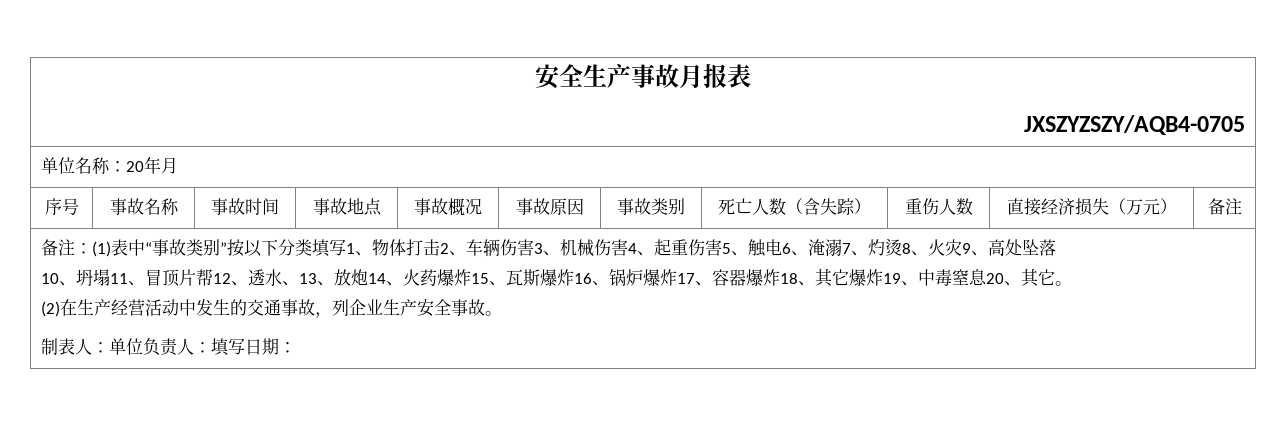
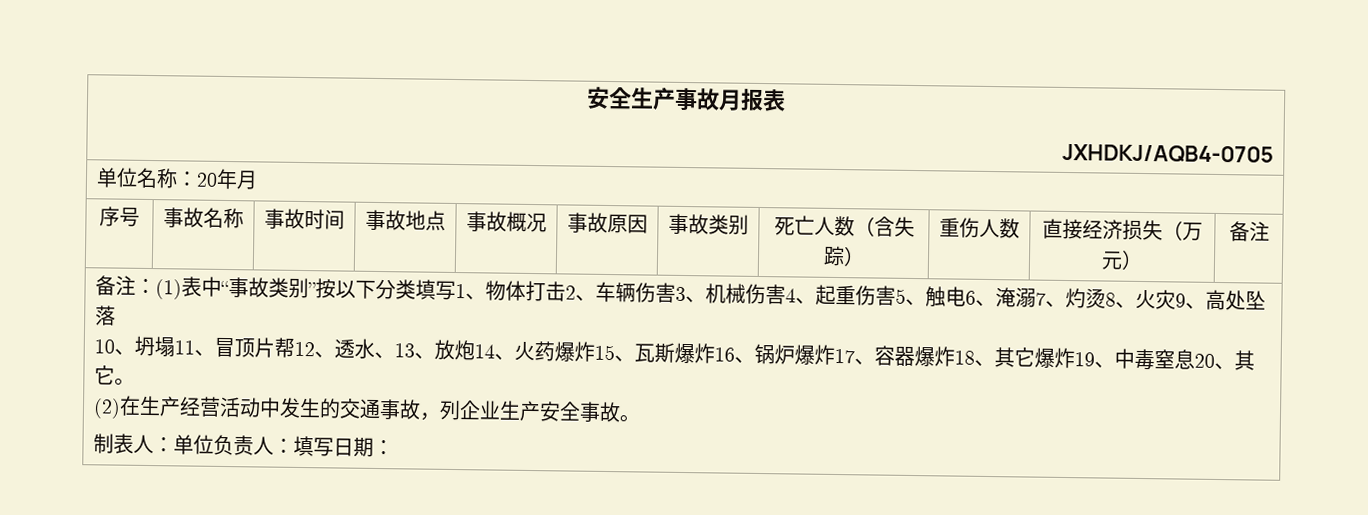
[1023,115,1245,135] JXSZYZSZY/AQB4-0705 -> [1062,143,1275,164] JXHDKJ/AQB4-0705

